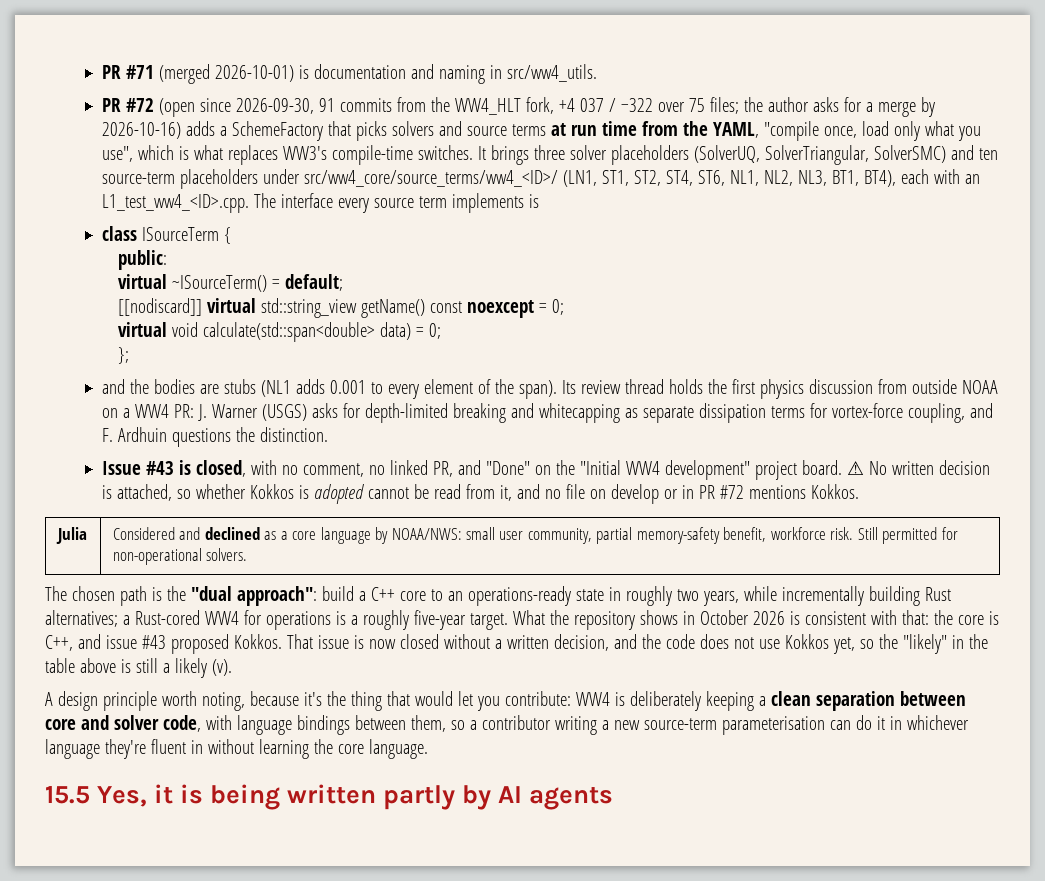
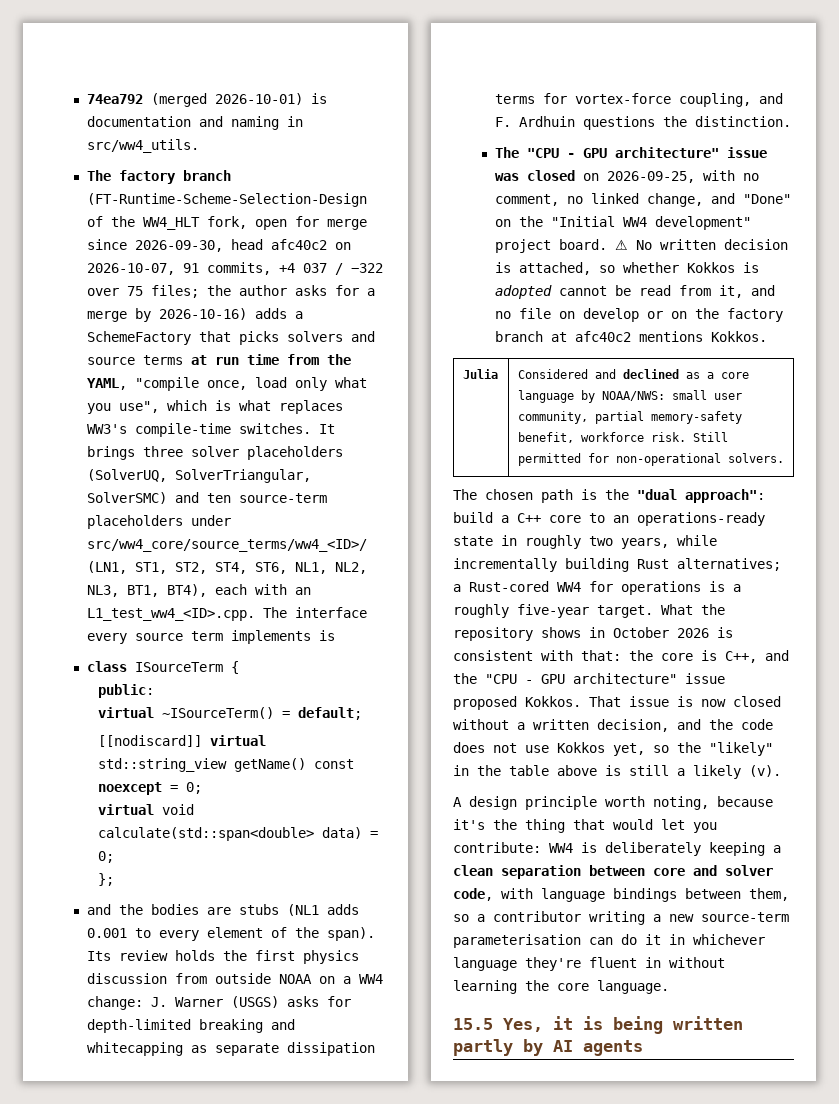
[101,65,154,79] PR #71 -> [86,94,143,104] 74ea792
[101,97,554,117] PR #72 (open since 2026-09-30, 91 commits from the WW4_HLT fork, -> [86,170,231,184] [86,193,367,207] [86,216,367,230] [86,239,351,252] [86,262,271,275] The factory branch (FT-Runtime-Scheme-Selection-Design of the WW4_HLT fork, open for merge since 2026-09-30, head afc40c2 on 2026-10-07, 91 commits,
[624,379,664,394] thread -> (168, 955) none
[173,404,194,418] PR: -> [86,996,143,1010] change:
[101,460,246,477] Issue #43 is closed, -> [494,147,767,158] [494,170,695,183] The "CPU - GPU architecture" issue was closed on 2026-09-25,
[432,461,453,477] PR, -> [646,193,703,207] change,
[681,485,744,499] in PR #72 -> [670,308,783,322] [494,331,631,342] on the factory branch at afc40c2
[105,635,166,649] issue #43 -> [453,673,725,684] the "CPU - GPU architecture" issue

